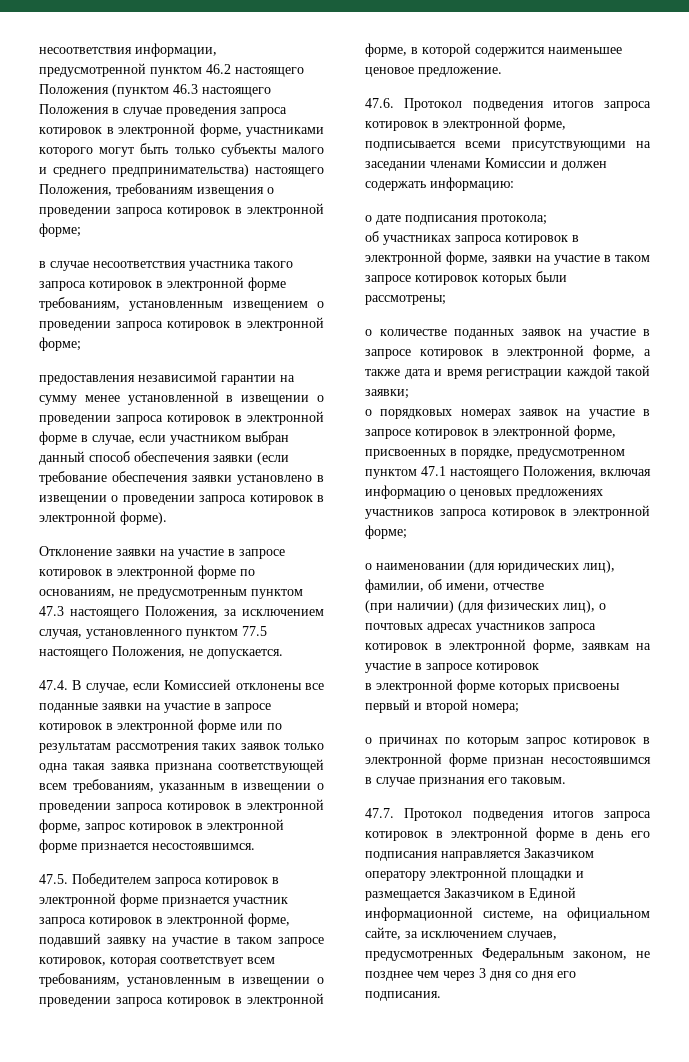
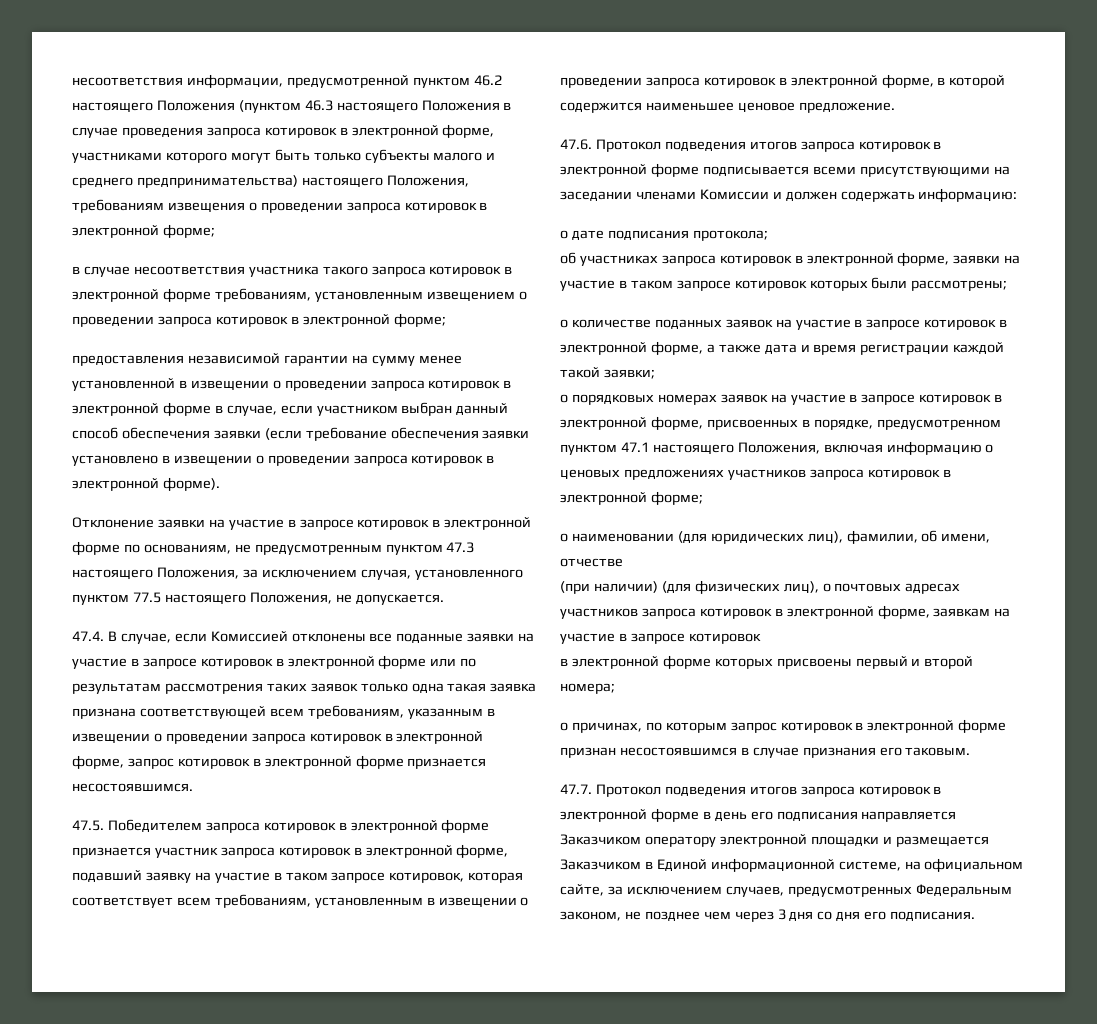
[524,117,566,131] форме, -> [650,163,699,177] форме
[379,737,438,747] причинах -> [571,722,642,733] причинах,

